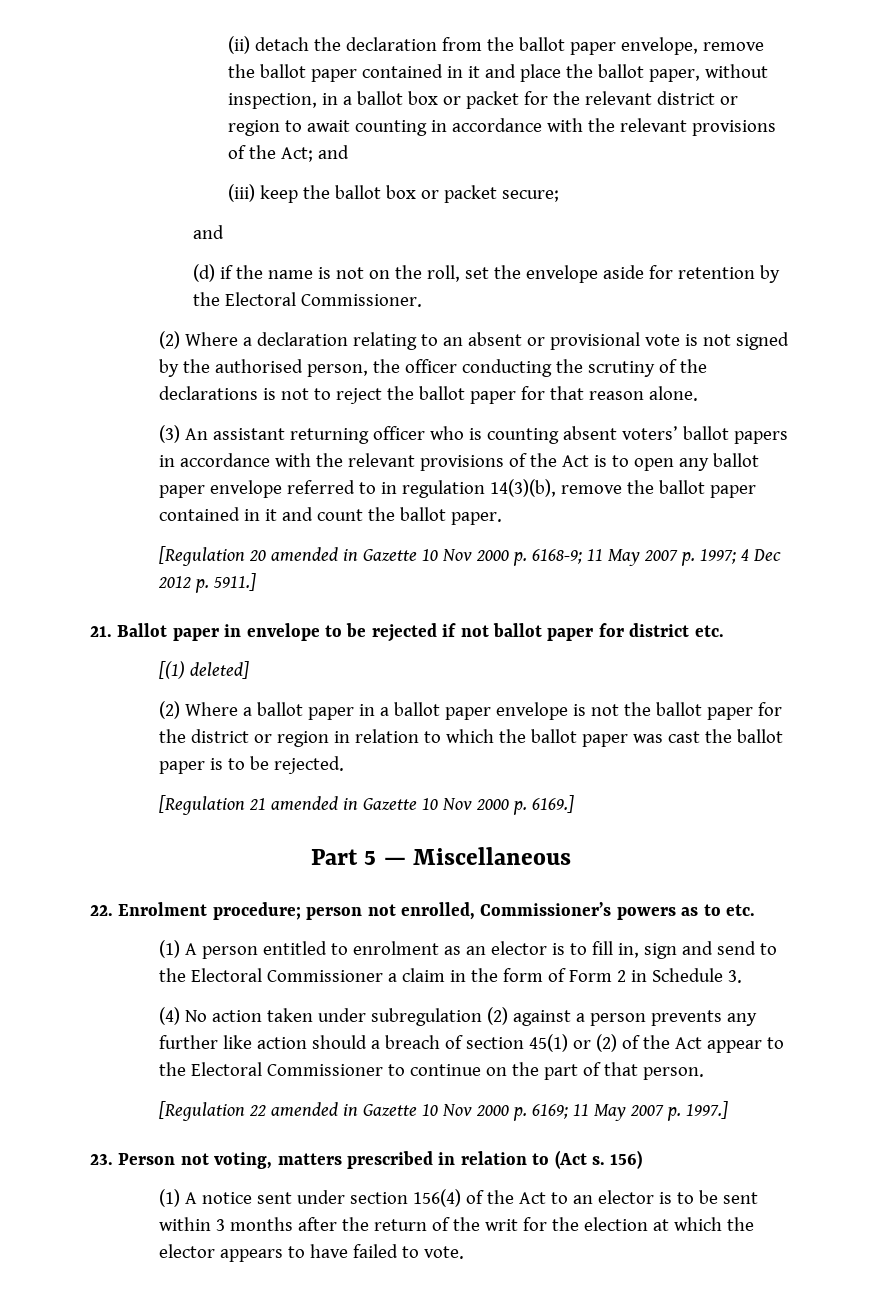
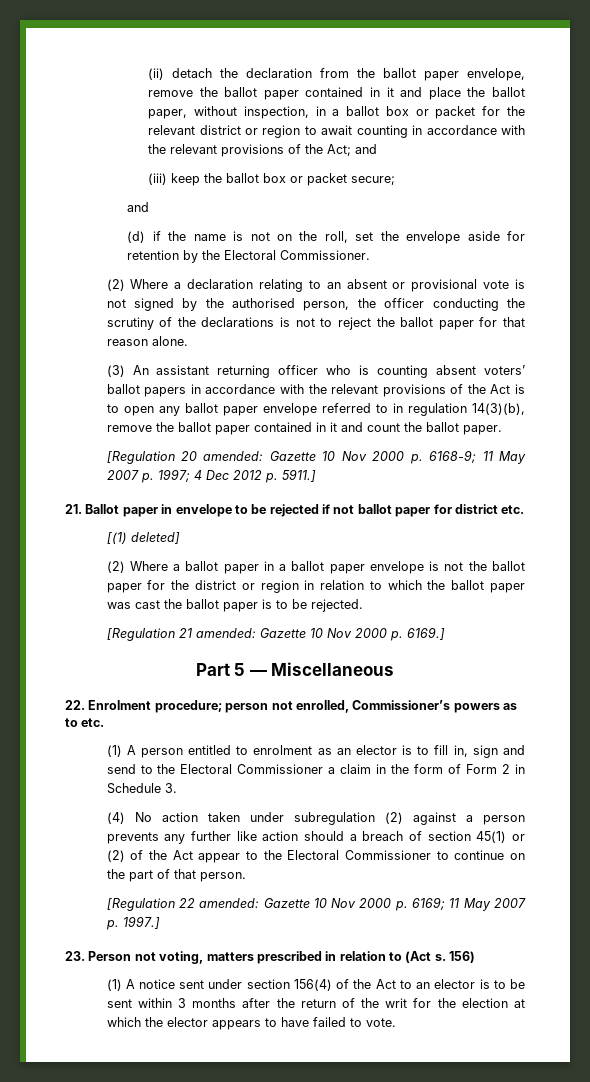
[270,547,358,561] amended in -> [203,451,264,461] amended:
[270,796,358,810] amended in -> [195,628,256,638] amended:
[270,1102,358,1116] amended in -> [199,898,260,908] amended:

